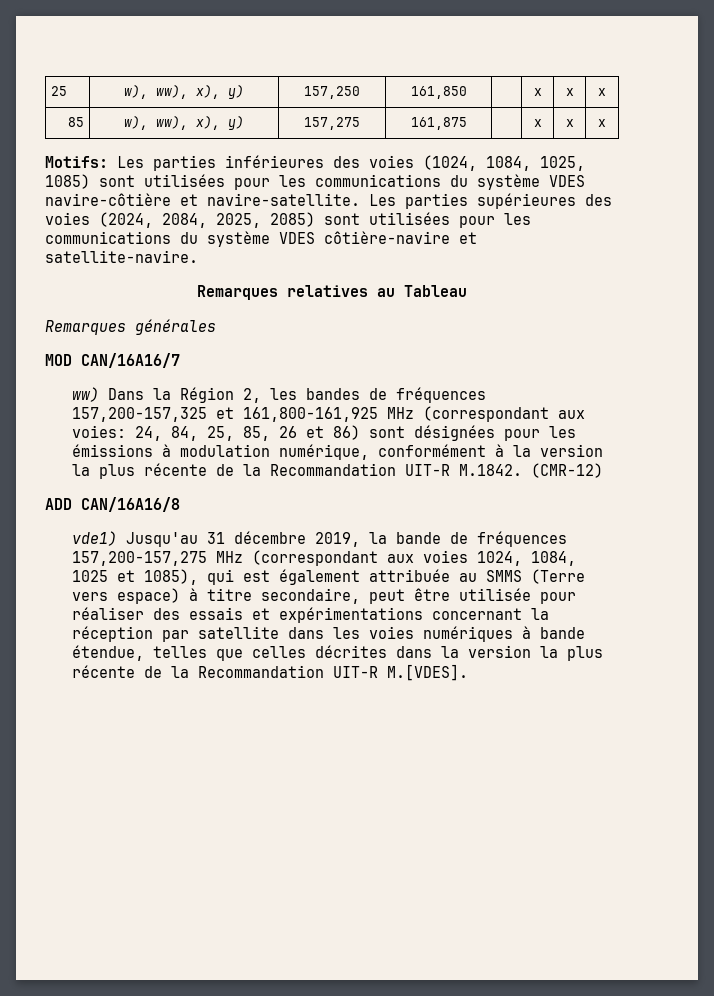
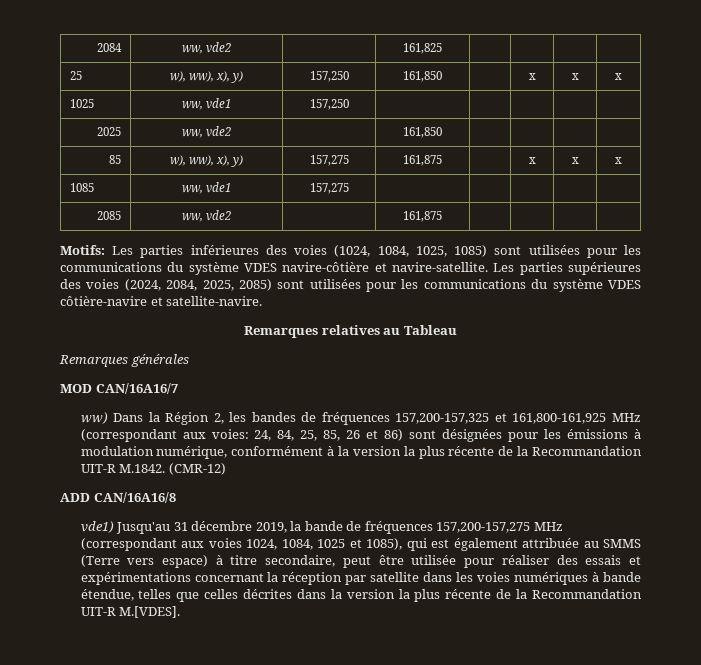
(50, 91) none -> [97,43,123,52] [181,42,232,54] [403,43,442,54] 2084 | ww, vde2 | | 161,825 | | | | //
(606, 92) none -> [69,99,94,108] [181,98,232,110] [309,99,349,110] [97,127,122,136] [181,126,232,138] [403,127,442,138] // 1025 | ww, vde1 | 157,250 | | | | | // 2025 | ww, vde2 | | 161,850 | | | |
(606, 123) none -> [69,183,94,192] [181,182,232,194] [309,183,349,194] [97,211,122,220] [181,210,232,222] [403,211,442,222] // 1085 | ww, vde1 | 157,275 | | | | | // 2085 | ww, vde2 | | 161,875 | | | |

